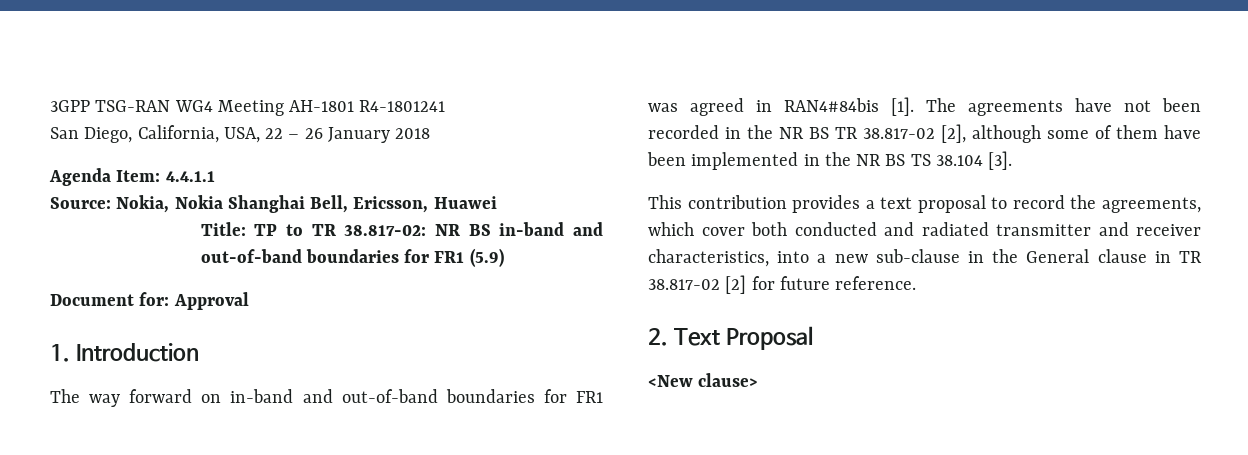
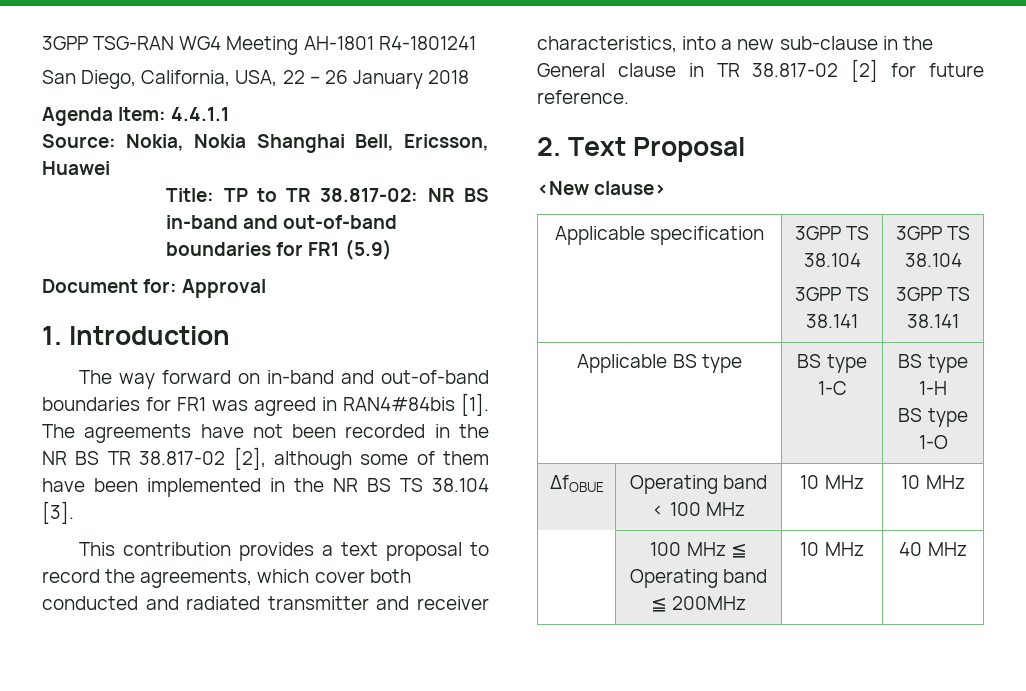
(759, 380) none -> [554,226,765,245] [794,226,870,240] [803,253,861,267] [794,287,870,301] [806,314,858,328] [895,226,971,240] [904,253,962,267] [895,287,971,301] [907,314,959,328] [577,354,742,373] [797,354,867,373] [817,381,847,395] [898,354,968,373] [919,381,947,395] [898,408,968,427] [918,435,948,449] [549,475,604,492] [629,475,768,494] [652,502,745,516] [800,475,864,489] [901,475,965,489] [650,542,747,558] [629,569,768,588] [650,596,747,612] [800,542,864,556] [899,542,967,556] // Applicable specification | 3GPP TS 38.104 // 3GPP TS 38.141 | 3GPP TS 38.104 // 3GPP TS 38.141 // Applicable BS type | BS type 1-C | BS type 1-H // BS type 1-O // ΔfOBUE | Operating band < 100 MHz | 10 MHz | 10 MHz // | 100 MHz ≦ Operating band ≦ 200MHz | 10 MHz | 40 MHz

